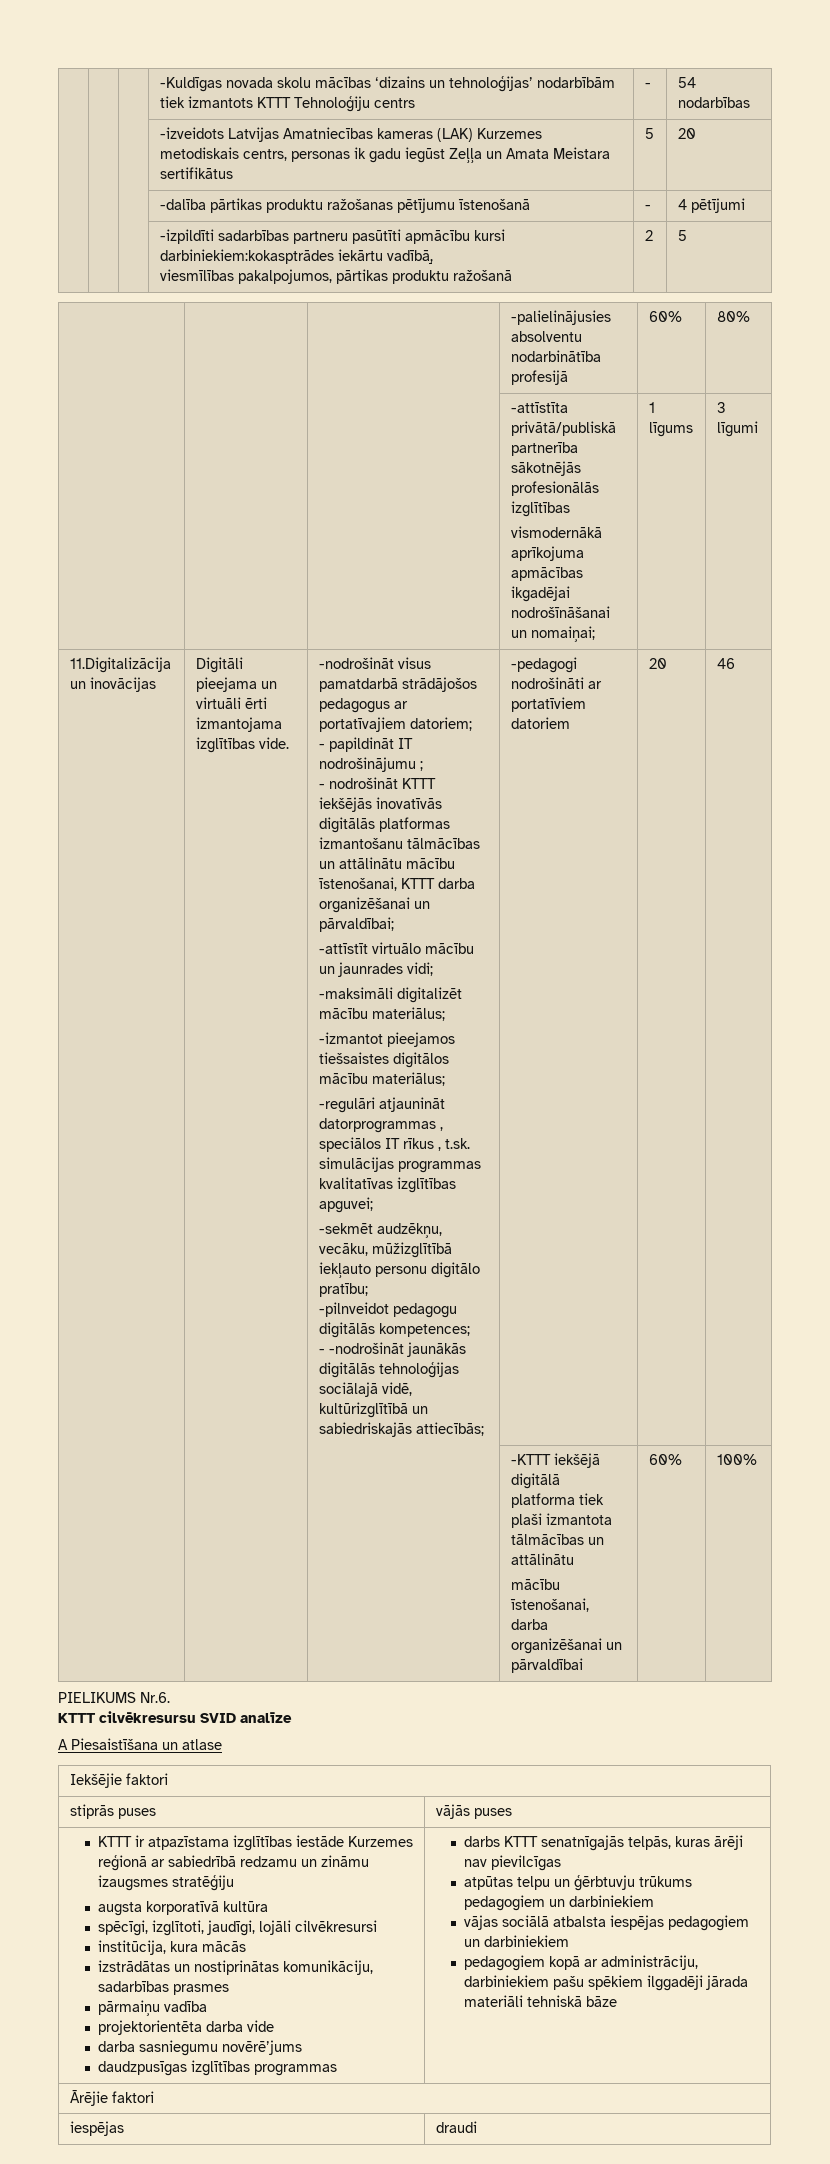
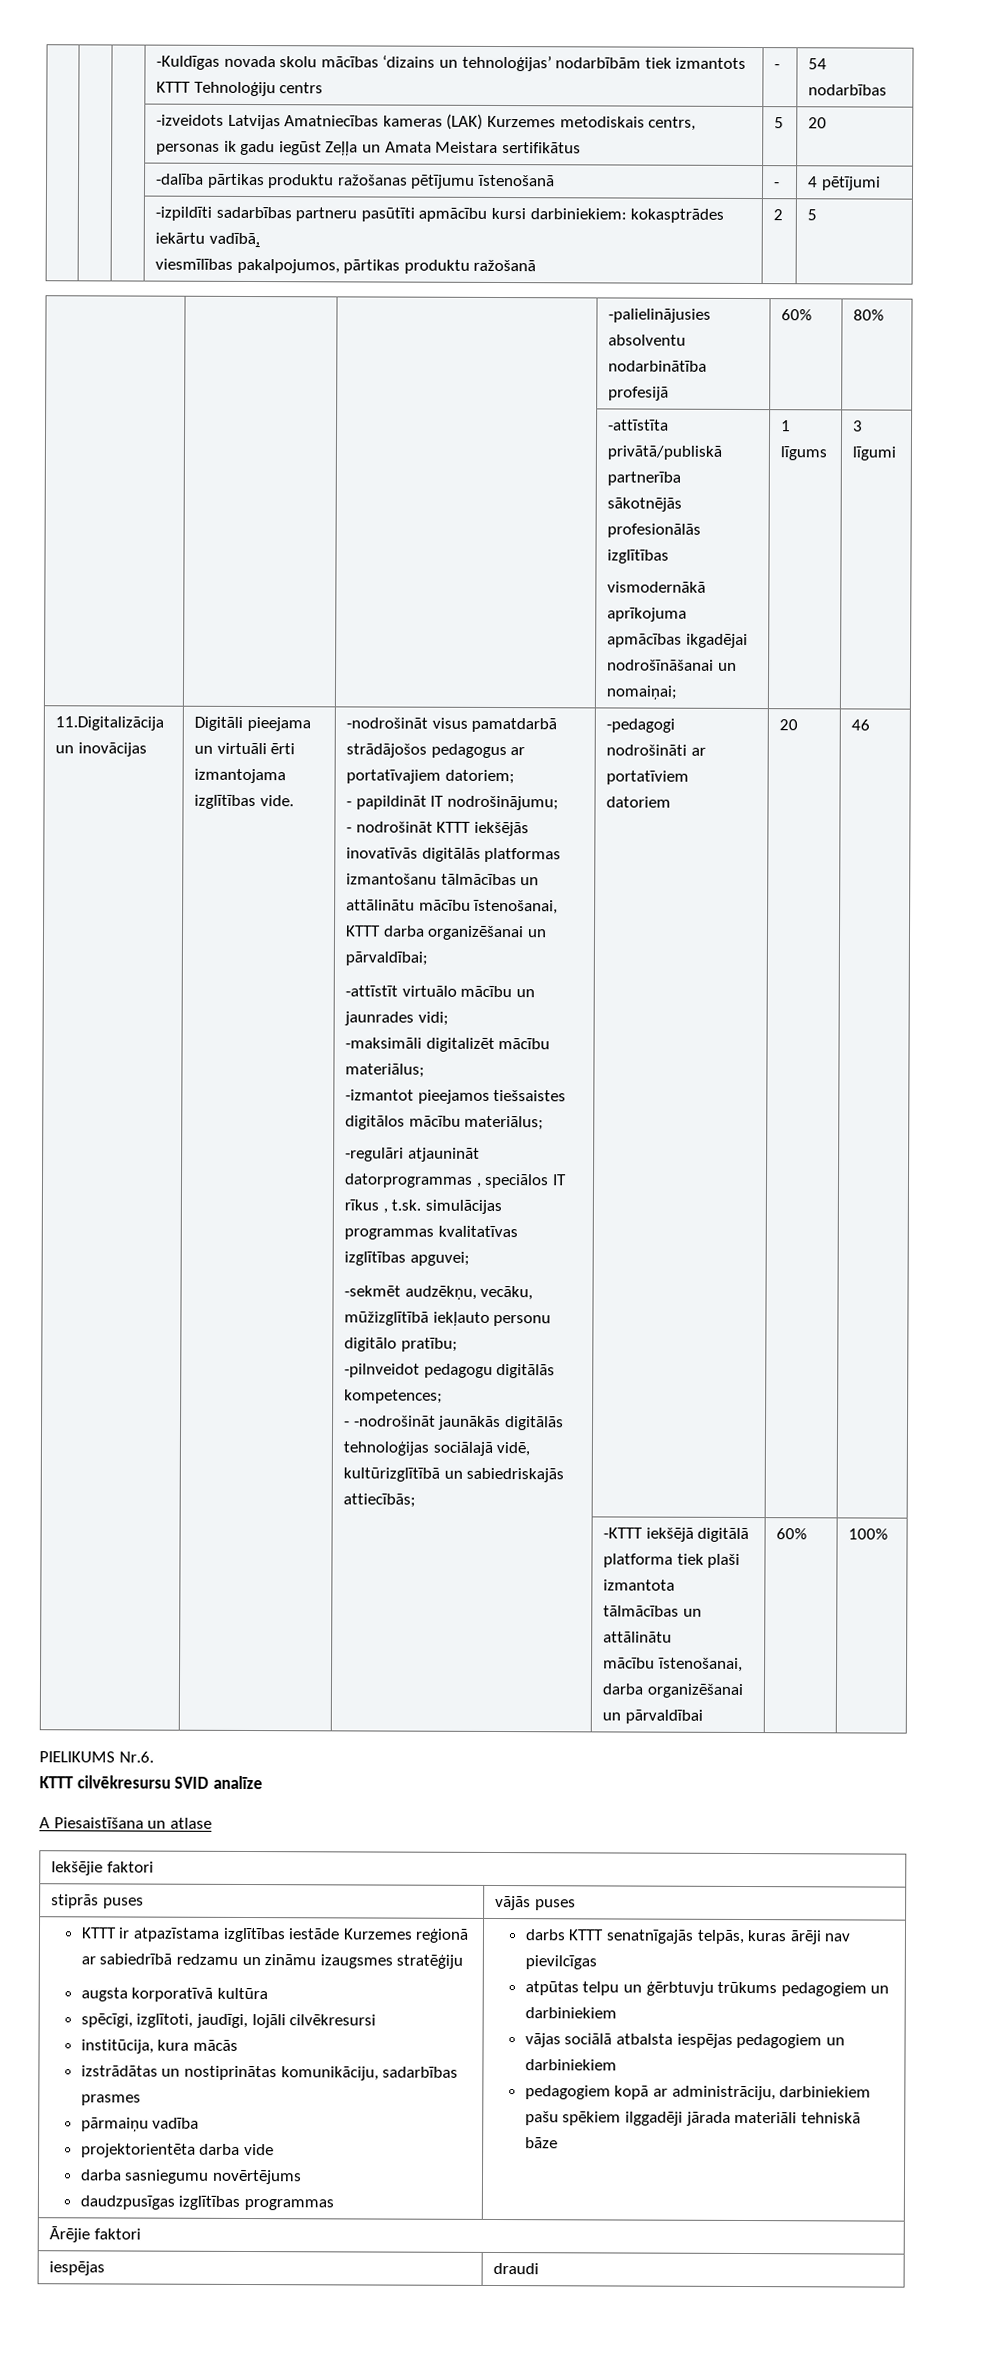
[159,249,334,264] darbiniekiem:kokasptrādes -> [529,208,725,223] darbiniekiem: kokasptrādes
[318,757,423,772] nodrošinājumu ; -> [446,795,559,811] nodrošinājumu;
[222,2040,303,2055] novērē’jums -> [211,2169,302,2185] novērtējums

